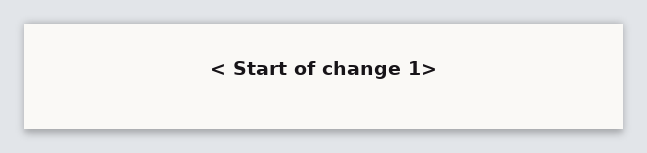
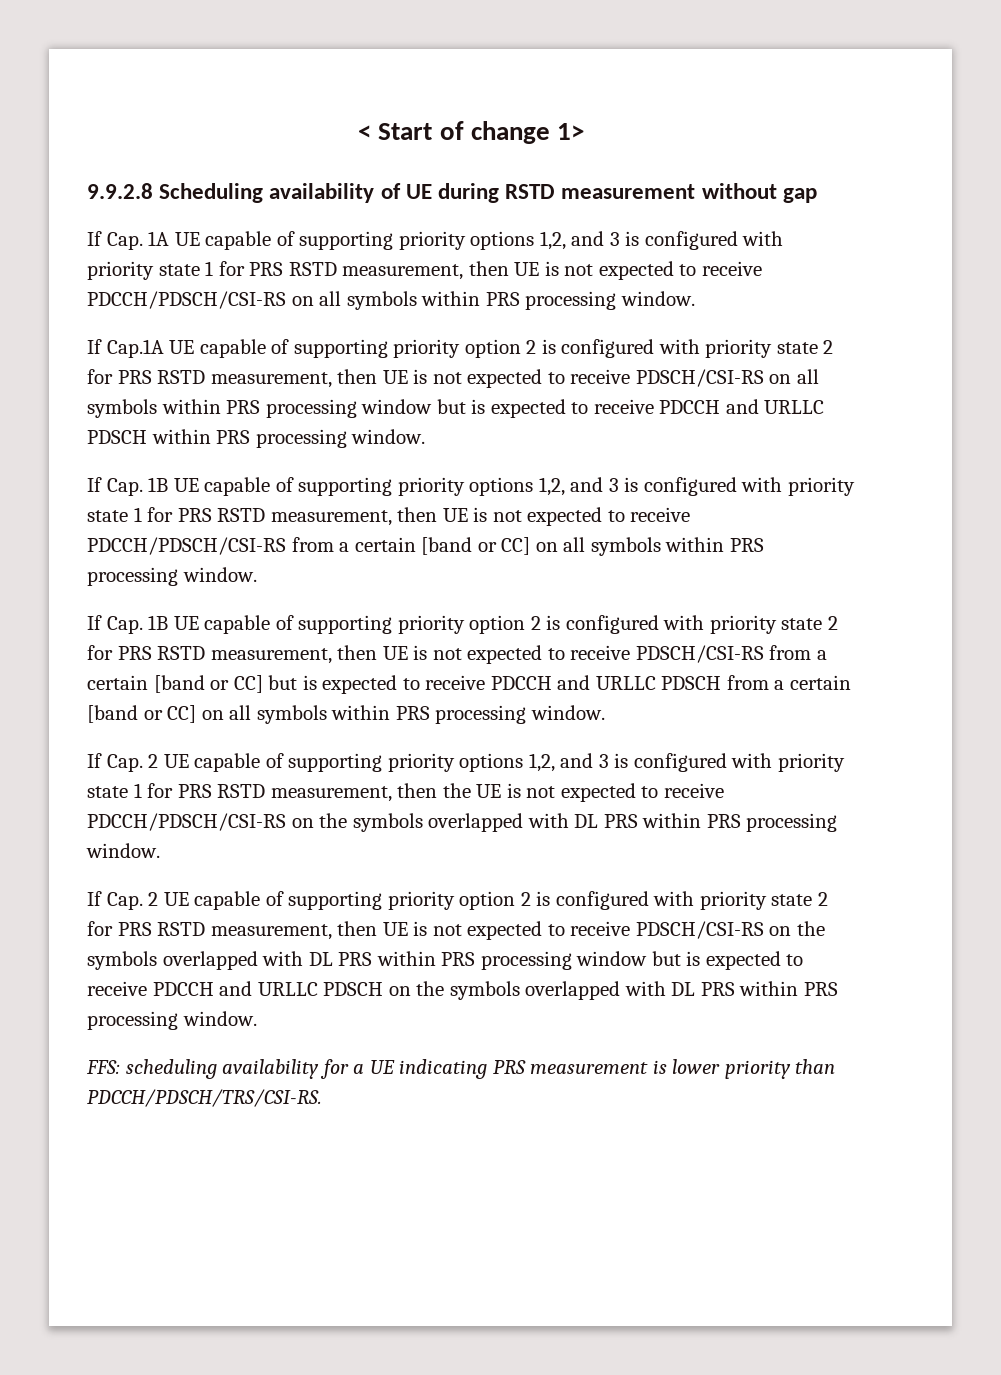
(437, 68) none -> [87,183,817,203] [87,231,784,250] [87,261,762,280] [87,291,695,310] [87,339,834,358] [87,369,819,388] [87,399,825,418] [87,429,426,448] [87,477,856,496] [87,507,691,526] [87,537,764,556] [87,567,257,586] [87,615,839,634] [87,645,827,664] [87,675,852,694] [87,705,605,724] [87,753,846,772] [87,783,724,802] [87,813,838,832] [86,843,160,858] [87,891,829,910] [87,921,825,940] [87,951,804,970] [87,981,838,1000] [87,1011,257,1030] [86,1059,836,1079] [87,1089,322,1107] // 9.9.2.8 Scheduling availability of UE during RSTD measurement without gap // If Cap. 1A UE capable of supporting priority options 1,2, and 3 is configured with priority state 1 for PRS RSTD measurement, then UE is not expected to receive PDCCH/PDSCH/CSI-RS on all symbols within PRS processing window. // If Cap.1A UE capable of supporting priority option 2 is configured with priority state 2 for PRS RSTD measurement, then UE is not expected to receive PDSCH/CSI-RS on all symbols within PRS processing window but is expected to receive PDCCH and URLLC PDSCH within PRS processing window. // If Cap. 1B UE capable of supporting priority options 1,2, and 3 is configured with priority state 1 for PRS RSTD measurement, then UE is not expected to receive PDCCH/PDSCH/CSI-RS from a certain [band or CC] on all symbols within PRS processing window. // If Cap. 1B UE capable of supporting priority option 2 is configured with priority state 2 for PRS RSTD measurement, then UE is not expected to receive PDSCH/CSI-RS from a certain [band or CC] but is expected to receive PDCCH and URLLC PDSCH from a certain [band or CC] on all symbols within PRS processing window. // If Cap. 2 UE capable of supporting priority options 1,2, and 3 is configured with priority state 1 for PRS RSTD measurement, then the UE is not expected to receive PDCCH/PDSCH/CSI-RS on the symbols overlapped with DL PRS within PRS processing window. // If Cap. 2 UE capable of supporting priority option 2 is configured with priority state 2 for PRS RSTD measurement, then UE is not expected to receive PDSCH/CSI-RS on the symbols overlapped with DL PRS within PRS processing window but is expected to receive PDCCH and URLLC PDSCH on the symbols overlapped with DL PRS within PRS processing window. // FFS: scheduling availability for a UE indicating PRS measurement is lower priority than PDCCH/PDSCH/TRS/CSI-RS.

